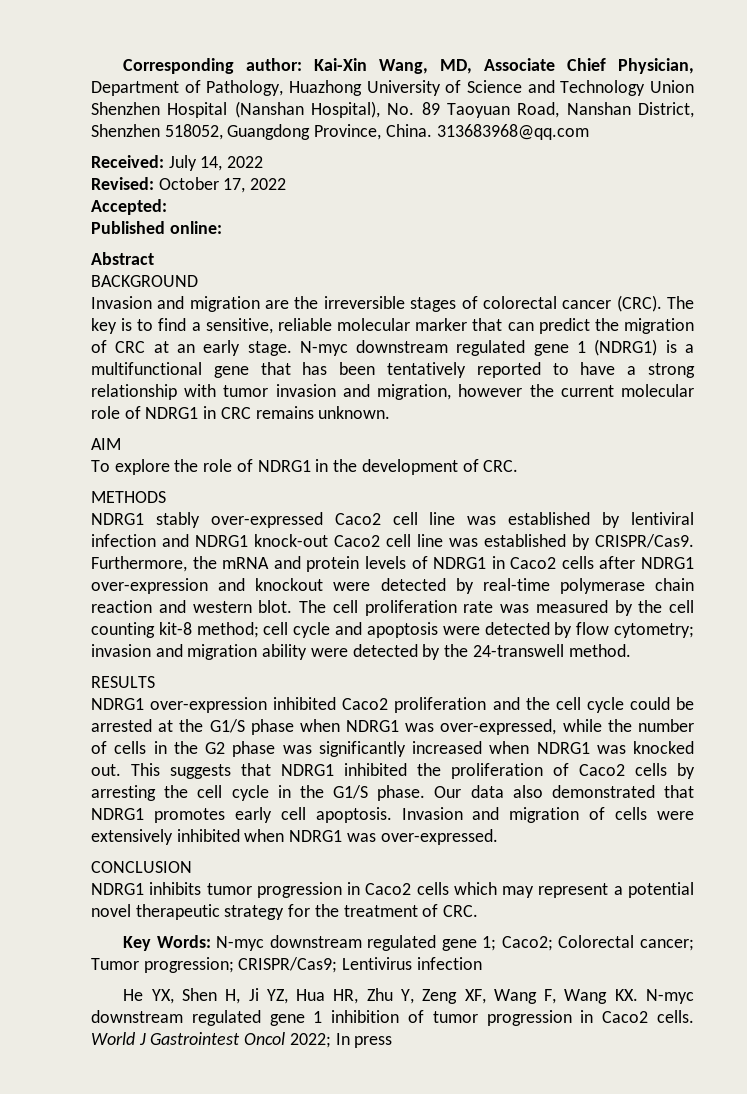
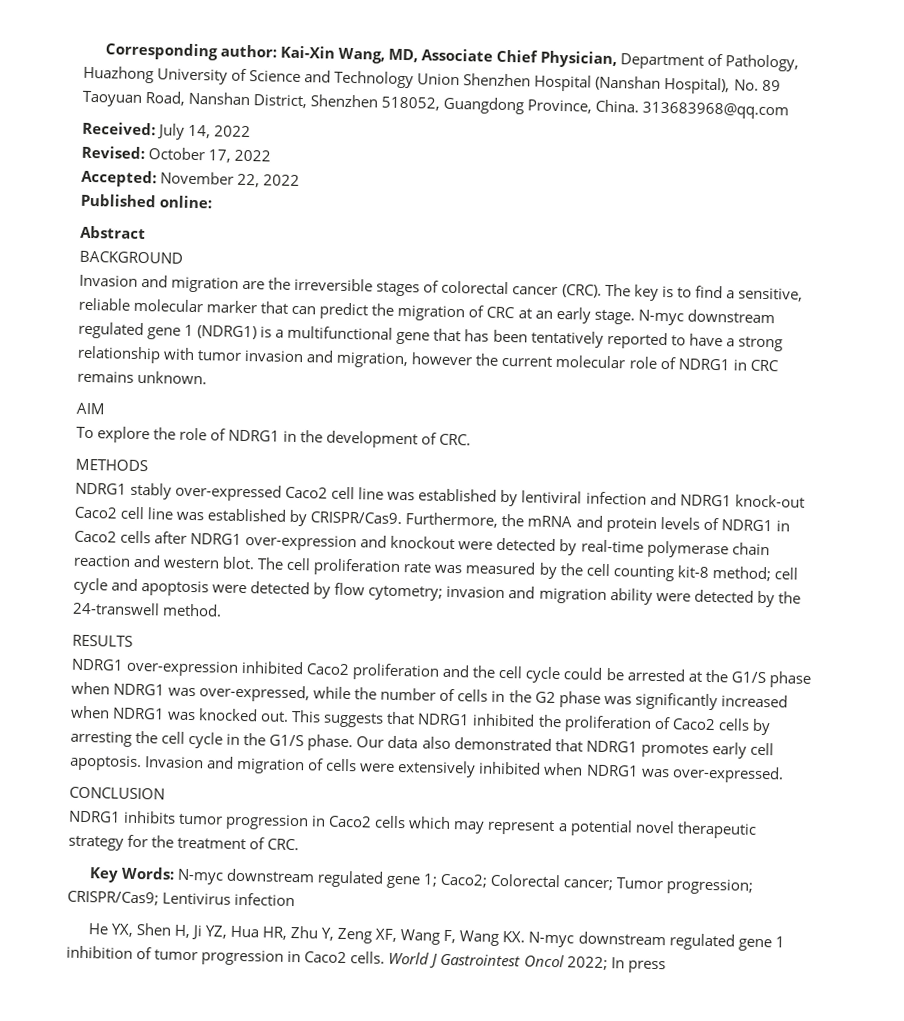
(167, 207) none -> [160,171,301,188] November 22, 2022

